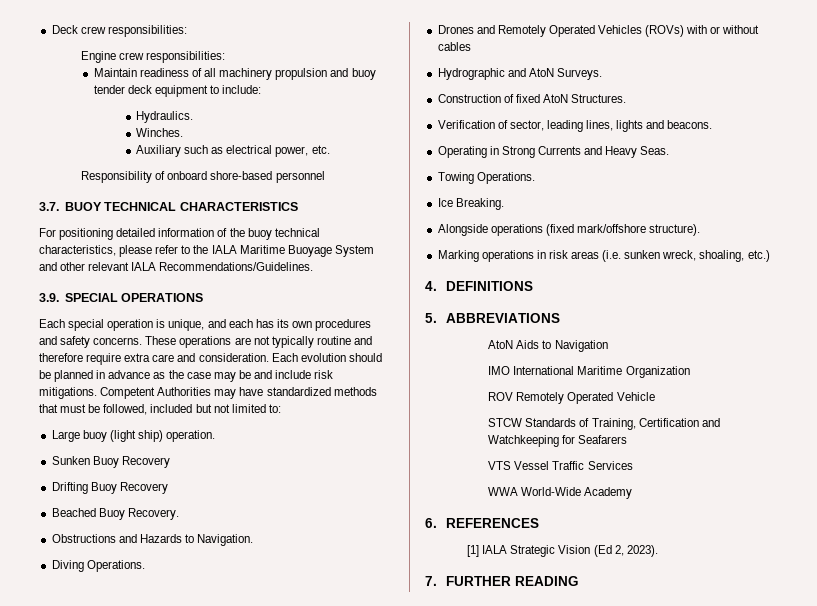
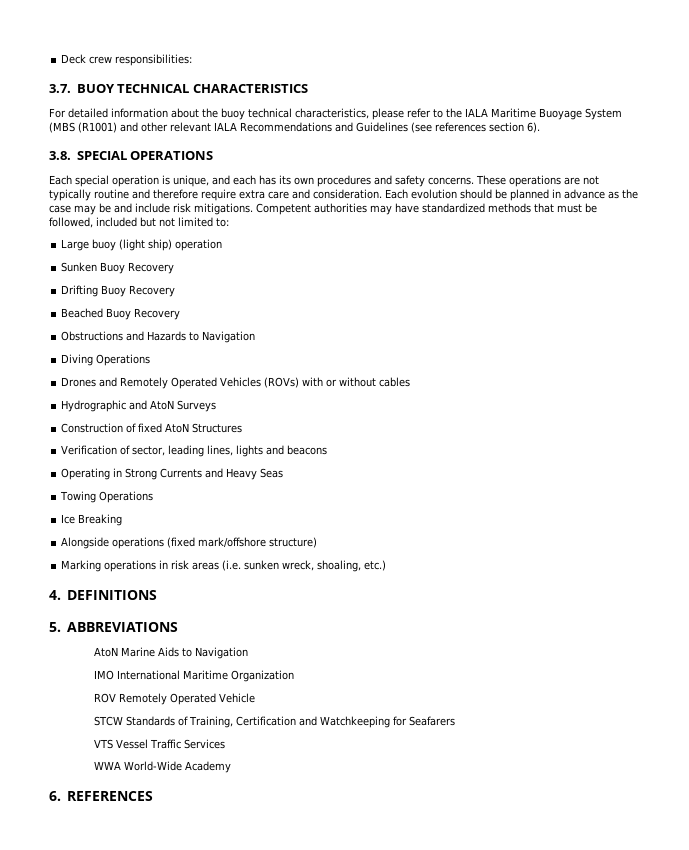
[81,51,226,63] [93,68,376,80] [93,85,262,97] [135,111,193,123] [135,128,183,137] [135,145,330,157] [81,171,325,183] // Engine crew responsibilities: // Maintain readiness of all machinery propulsion and buoy tender deck equipment to include: // Hydraulics. // Winches. // Auxiliary such as electrical power, etc. // Responsibility of onboard shore-based personnel -> (193, 60) none
[59,228,114,240] positioning -> (66, 113) none
[217,228,228,237] of -> [171,108,199,118] about
(374, 251) none -> [49,122,117,133] (MBS (R1001)
[159,262,314,271] [39,293,59,302] Recommendations/Guidelines. // 3.9. -> [240,122,540,133] [49,151,71,160] Recommendations and Guidelines (see references section 6). // 3.8.
[157,387,212,396] Authorities -> [314,203,367,213] authorities
[166,430,216,442] operation. -> [175,239,223,251] operation
[127,508,179,520] Recovery. -> [134,308,181,320] Recovery
[197,534,254,546] Navigation. -> [202,331,256,343] Navigation
[86,560,145,572] Operations. -> [96,354,151,366] Operations
[556,68,602,80] Surveys. -> [177,400,217,412] Surveys
[571,94,627,103] Structures. -> [192,423,243,433] Structures
[667,120,713,129] beacons. -> [287,445,328,455] beacons
[640,146,670,155] Seas. -> [260,468,284,478] Seas
[476,172,535,184] Operations. -> [99,491,154,503] Operations
[455,198,504,210] Breaking. -> [78,514,123,526] Breaking
[649,224,701,236] structure). -> [269,537,318,548] structure)
(514, 344) none -> [120,647,155,657] Marine
[467,545,658,557] [425,576,580,586] // [1] IALA Strategic Vision (Ed 2, 2023). // 7. FURTHER READING -> (153, 796) none

